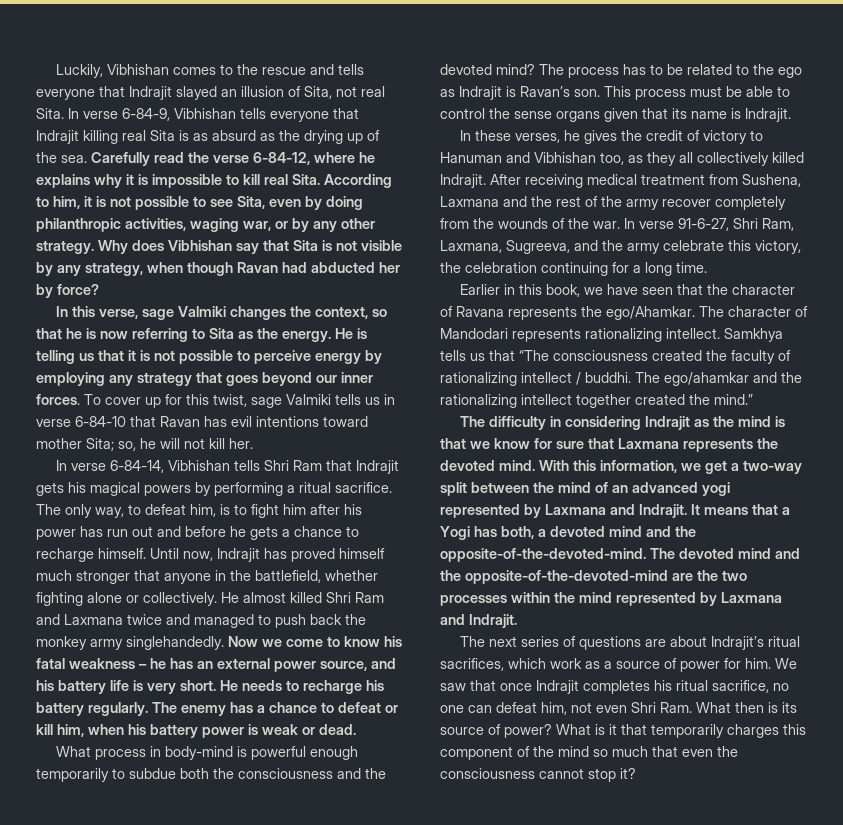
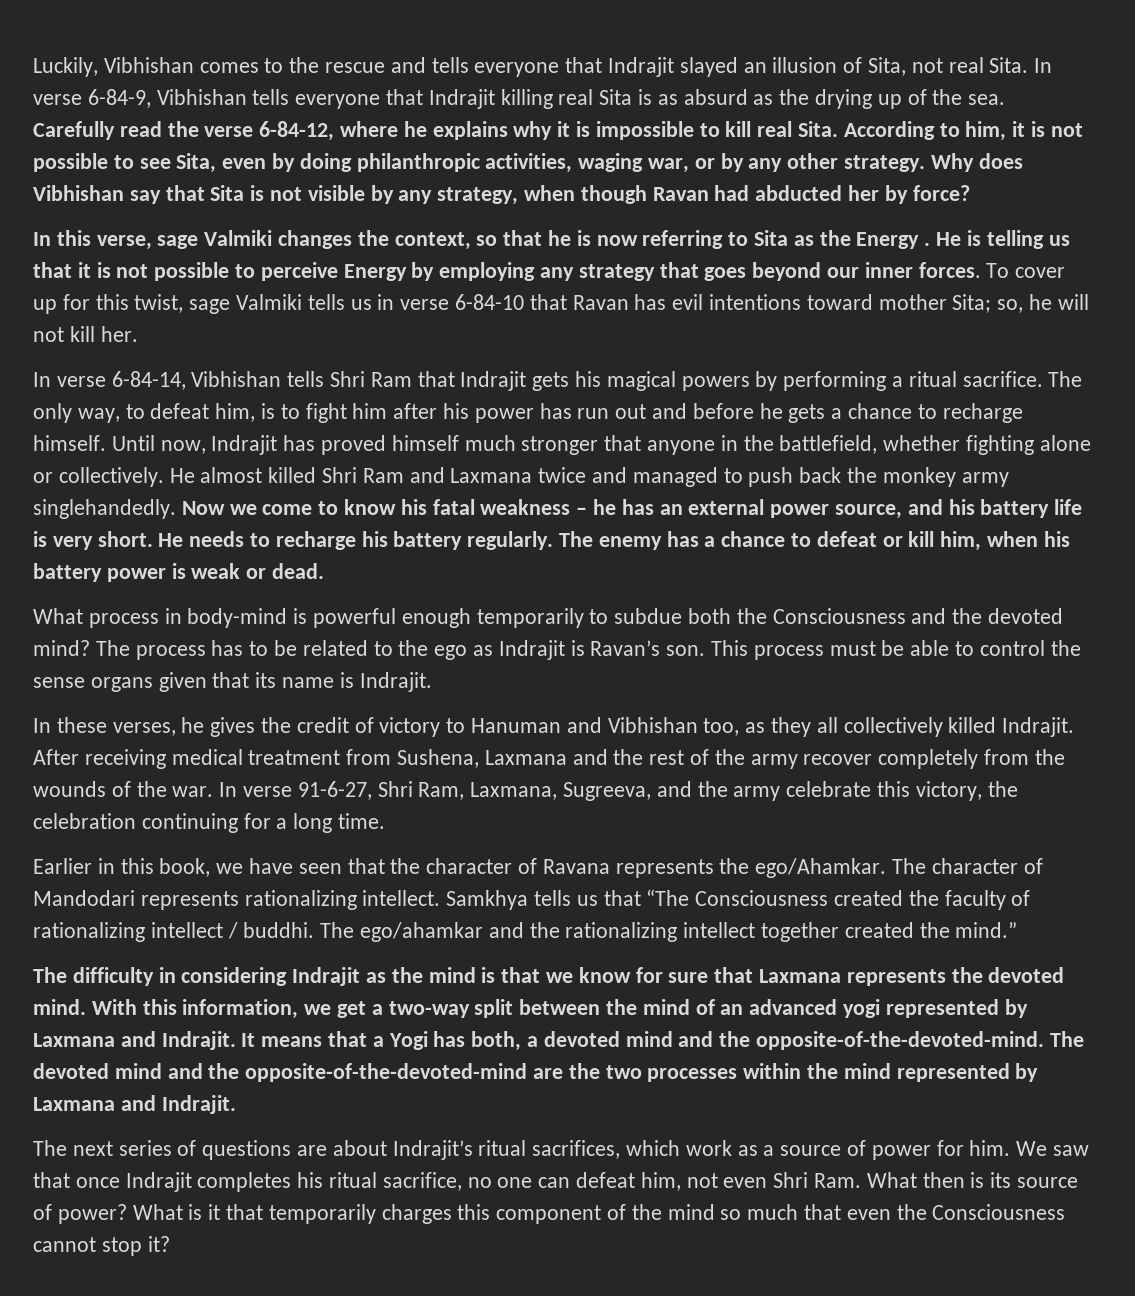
[282,331,331,342] energy. -> [856,232,931,249] Energy .
[315,353,361,364] energy -> [343,264,407,281] Energy
[238,768,333,779] consciousness -> [772,608,906,624] Consciousness
[553,350,648,361] consciousness -> [695,890,829,906] Consciousness
[440,768,535,779] consciousness -> [932,1204,1066,1220] Consciousness

